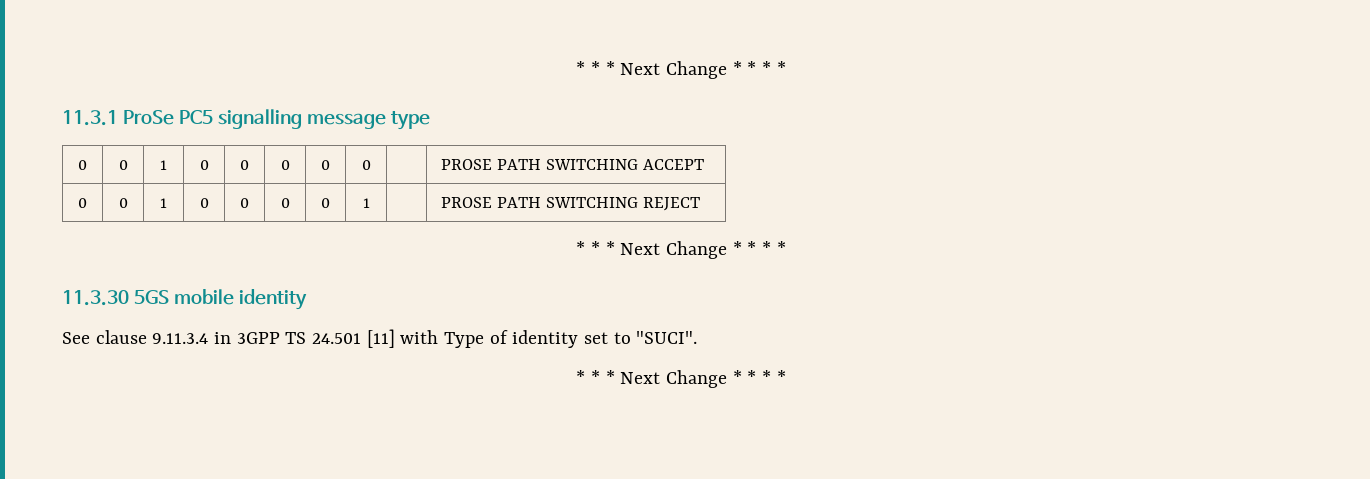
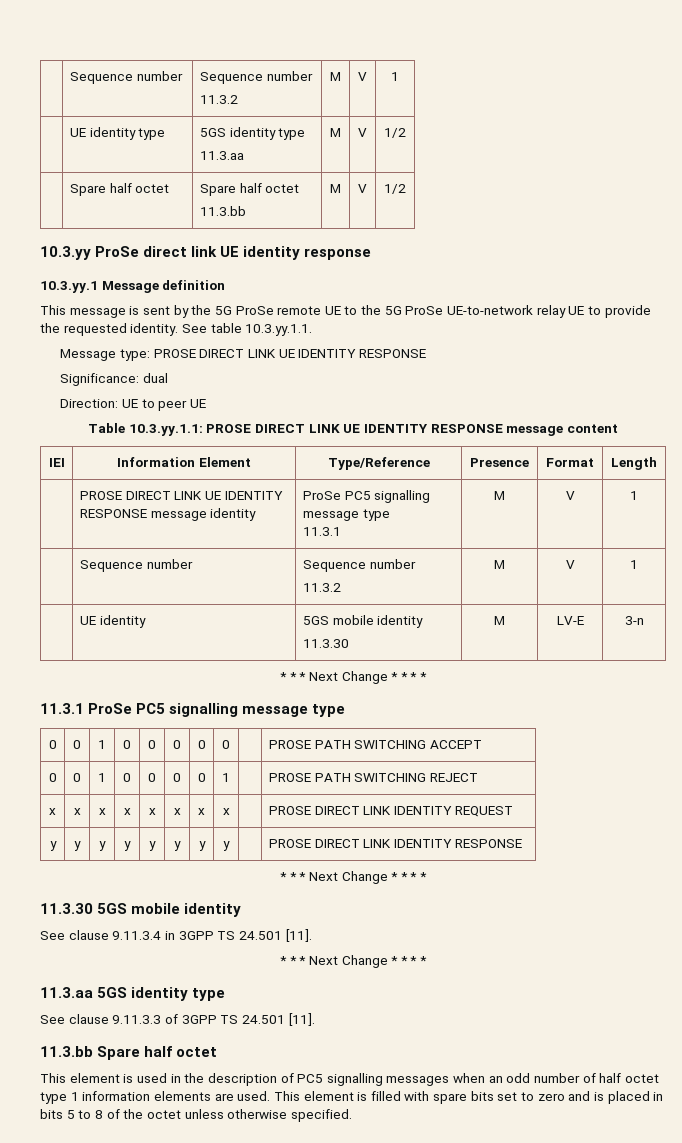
(576, 68) none -> [69,71,183,84] [199,71,313,84] [199,95,238,104] [330,72,341,81] [358,72,367,81] [391,72,399,81] [69,127,166,140] [199,127,306,140] [199,151,244,160] [330,128,341,137] [358,128,367,137] [384,128,406,138] [69,183,170,196] [199,183,300,196] [199,206,246,216] [330,184,341,193] [358,184,367,193] [384,184,406,194] [40,246,372,260] [40,280,226,293] [40,305,651,318] [40,323,313,336] [60,349,426,361] [60,373,169,386] [60,399,206,411] [88,423,618,436] [48,458,65,467] [117,457,251,467] [327,457,430,470] [470,458,529,467] [546,458,594,467] [611,457,657,470] [79,491,283,500] [79,508,257,521] [302,490,431,503] [302,509,390,521] [302,527,341,536] [494,491,505,500] [565,491,575,500] [630,491,638,500] [79,559,193,572] [302,559,416,572] [302,583,341,592] [494,560,505,569] [565,560,575,569] [630,560,638,569] [79,615,146,628] [302,615,424,628] [302,639,349,648] [494,616,505,625] [556,616,584,625] [624,616,644,625] | Sequence number | Sequence number // 11.3.2 | M | V | 1 // | UE identity type | 5GS identity type // 11.3.aa | M | V | 1/2 // | Spare half octet | Spare half octet // 11.3.bb | M | V | 1/2 // 10.3.yy ProSe direct link UE identity response // 10.3.yy.1 Message definition // This message is sent by the 5G ProSe remote UE to the 5G ProSe UE-to-network relay UE to provide the requested identity. See table 10.3.yy.1.1. // Message type: PROSE DIRECT LINK UE IDENTITY RESPONSE // Significance: dual // Direction: UE to peer UE // Table 10.3.yy.1.1: PROSE DIRECT LINK UE IDENTITY RESPONSE message content // IEI | Information Element | Type/Reference | Presence | Format | Length // | PROSE DIRECT LINK UE IDENTITY RESPONSE message identity | ProSe PC5 signalling message type // 11.3.1 | M | V | 1 // | Sequence number | Sequence number // 11.3.2 | M | V | 1 // | UE identity | 5GS mobile identity // 11.3.30 | M | LV-E | 3-n //
(701, 204) none -> [49,808,56,815] [73,808,81,815] [98,808,106,815] [123,808,131,815] [148,808,156,815] [173,808,181,815] [198,808,205,815] [222,808,230,815] [268,806,513,817] [49,841,57,851] [74,841,81,851] [99,841,106,851] [124,841,131,851] [149,841,156,851] [174,841,181,851] [198,841,206,851] [223,841,230,851] [268,839,522,848] // x | x | x | x | x | x | x | x | | PROSE DIRECT LINK IDENTITY REQUEST // y | y | y | y | y | y | y | y | | PROSE DIRECT LINK IDENTITY RESPONSE
[366,329,698,348] [576,370,786,388] [11] with Type of identity set to "SUCI". // * * * Next Change * * * * -> [285,929,312,942] [279,955,428,968] [40,987,226,1001] [40,1013,315,1026] [40,1046,218,1060] [40,1073,659,1086] [40,1091,664,1104] [40,1109,352,1122] [11]. // * * * Next Change * * * * // 11.3.aa 5GS identity type // See clause 9.11.3.3 of 3GPP TS 24.501 [11]. // 11.3.bb Spare half octet // This element is used in the description of PC5 signalling messages when an odd number of half octet type 1 information elements are used. This element is filled with spare bits set to zero and is placed in bits 5 to 8 of the octet unless otherwise specified.

